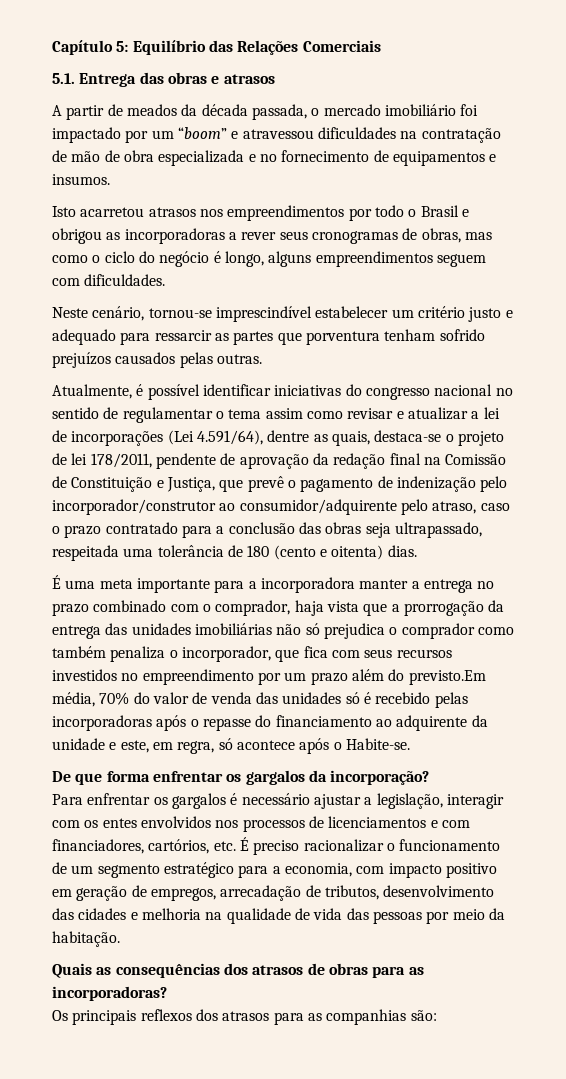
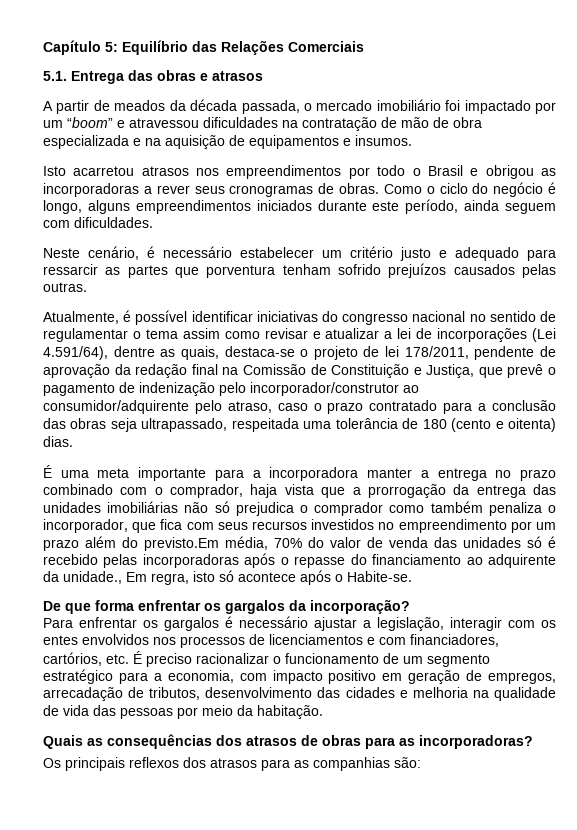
[259,150,370,162] no fornecimento -> [145,135,225,149] na aquisição
[421,228,492,243] [52,255,88,263] obras, mas como -> [339,183,422,194] obras. Como
(433, 259) none -> [256,199,500,214] iniciados durante este período, ainda
[148,306,312,322] tornou-se imprescindível -> [147,246,232,258] é necessário
[52,738,215,754] unidade e este, em regra, -> [63,571,215,585] unidade., Em regra, isto

